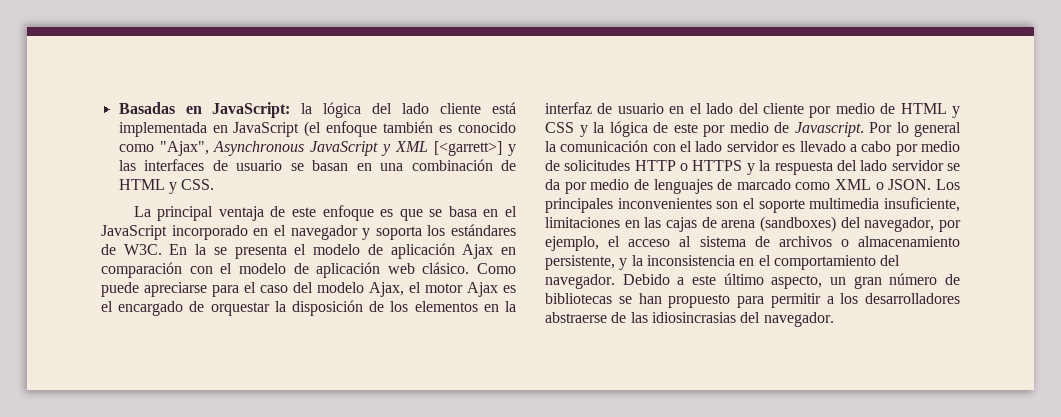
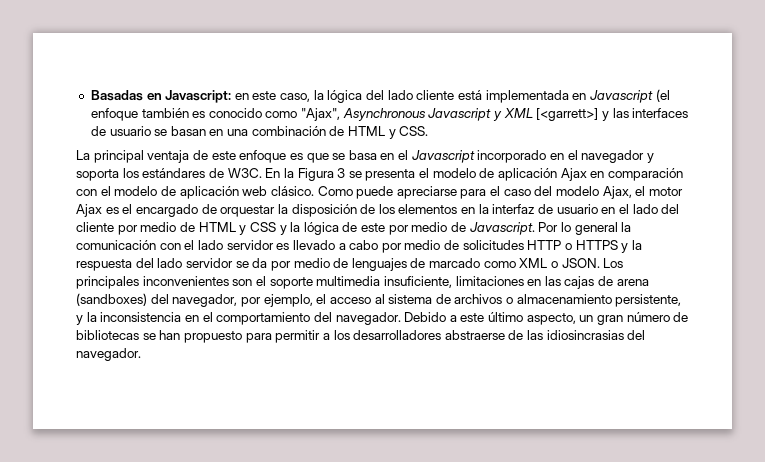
[212,102,291,118] JavaScript: -> [165,90,311,103] Javascript: en este caso,
[233,122,300,137] JavaScript -> [589,90,653,103] Javascript
[310,141,379,156] JavaScript -> [428,108,492,121] Javascript
[101,225,167,240] JavaScript -> [411,150,475,163] Javascript
(207, 249) none -> [297,168,346,181] Figura 3

